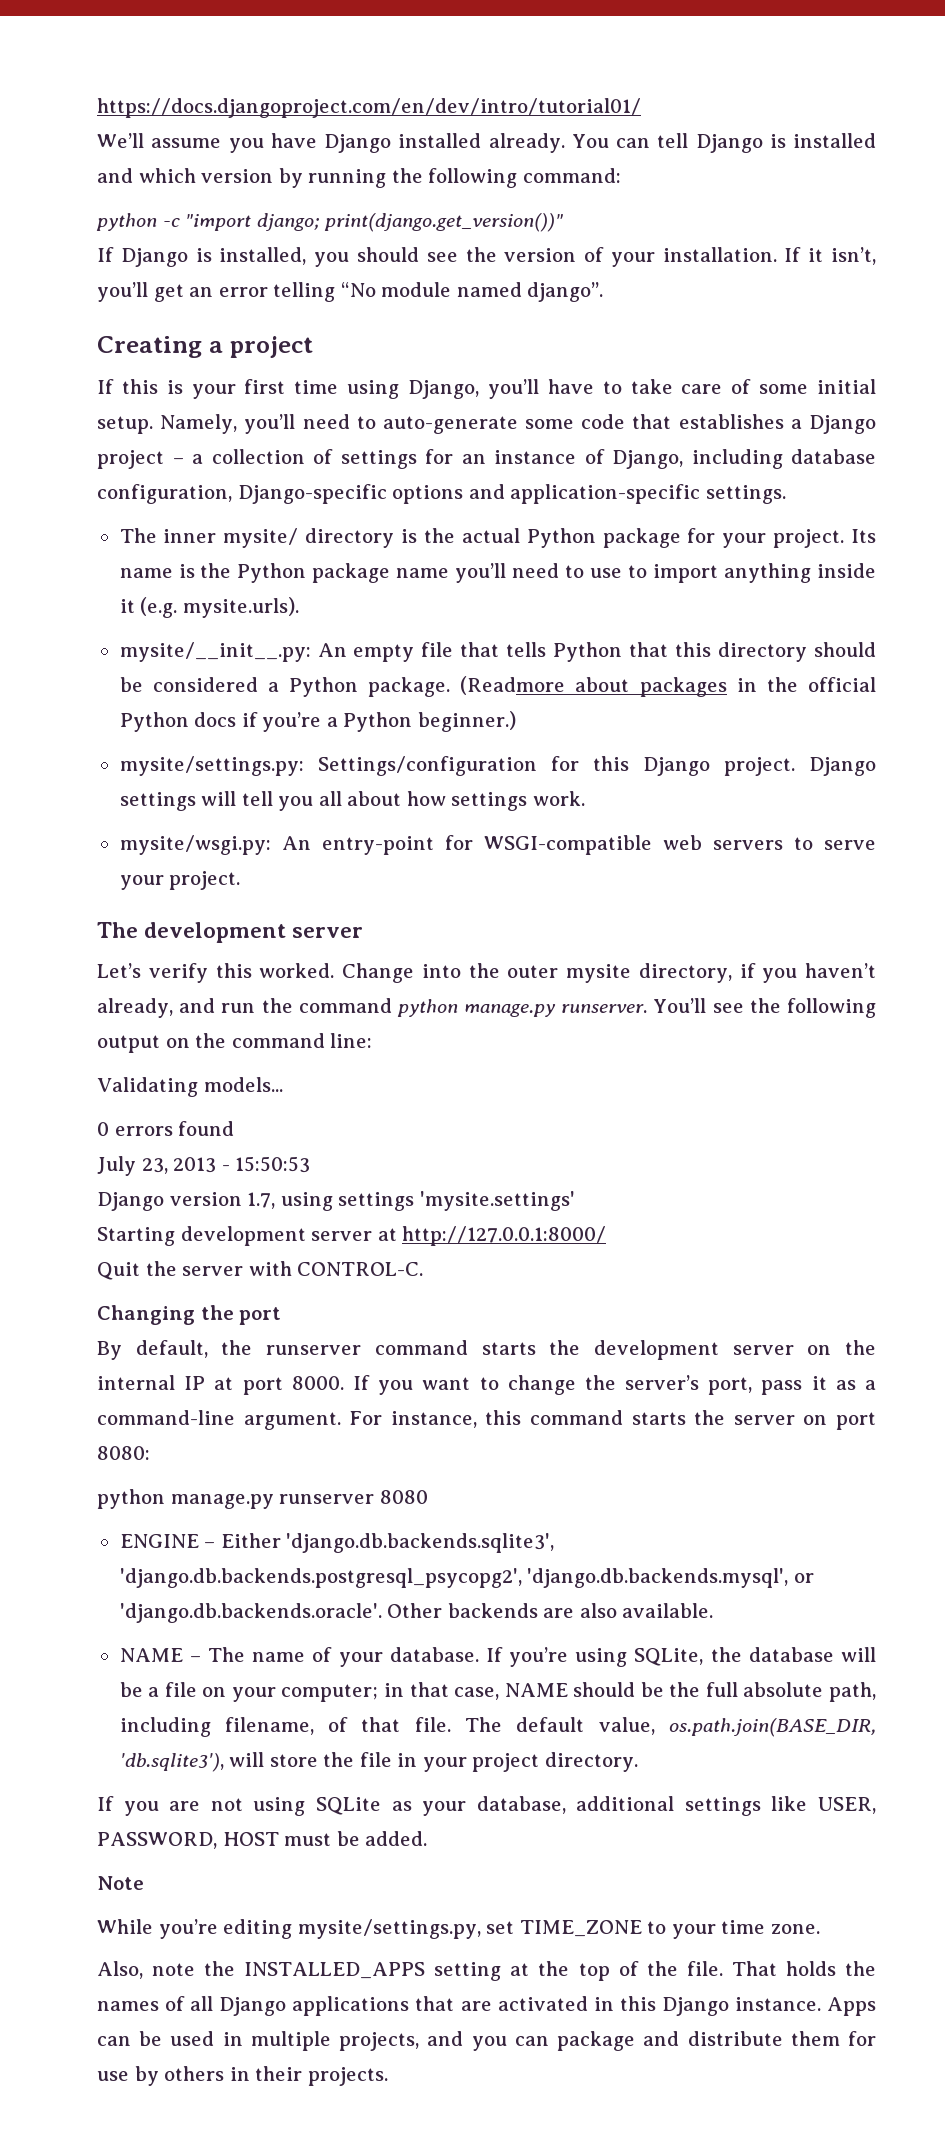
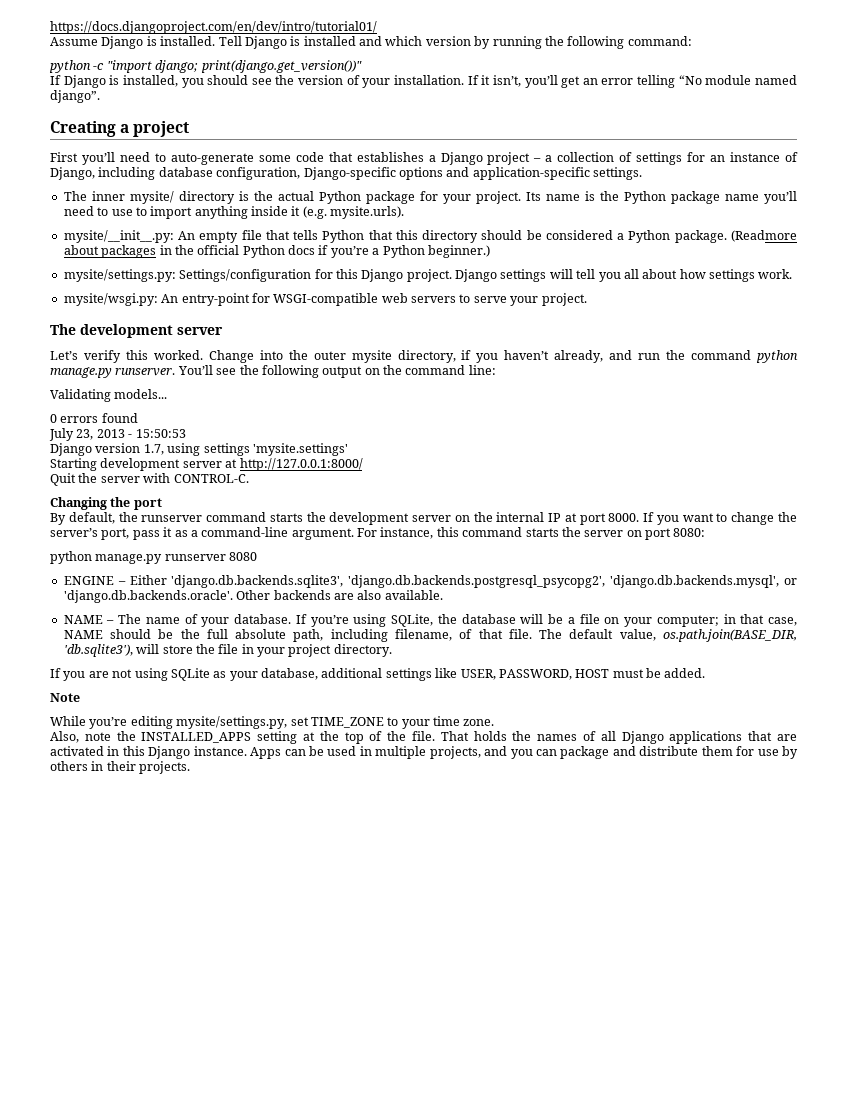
[97,133,689,153] We’ll assume you have Django installed already. You can tell -> [50,36,242,49] Assume Django is installed. Tell
[97,379,877,399] [97,414,238,434] If this is your first time using Django, you’ll have to take care of some initial setup. Namely, -> [50,152,78,162] First

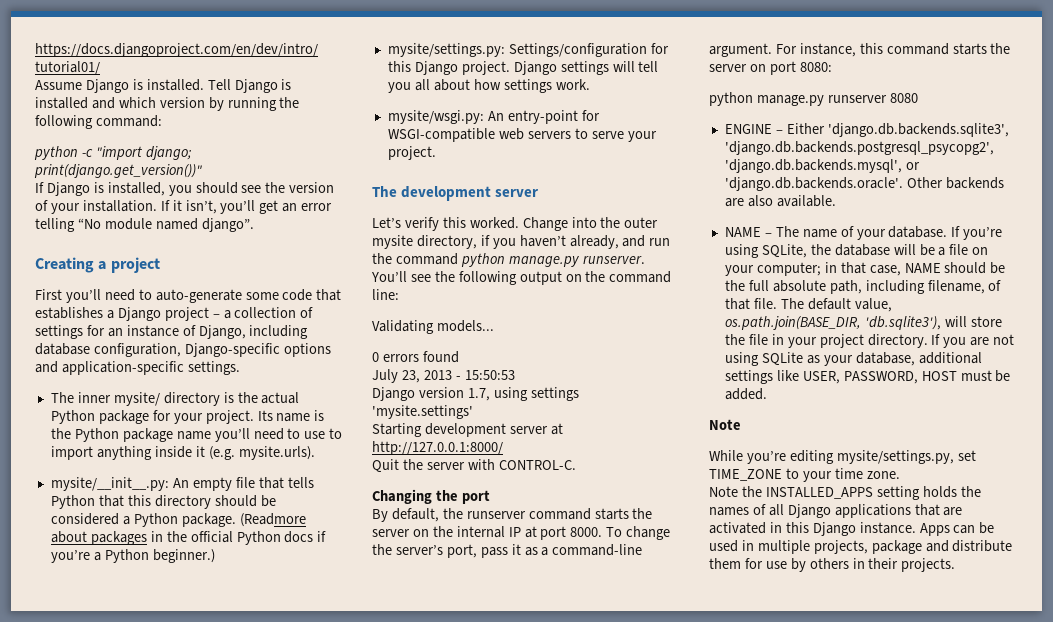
[329,512,410,525] development -> (653, 513) none
[643,512,728,525] If you want to -> [606,527,623,537] To
(392, 650) // -> (928, 341) none
[50,731,111,743] Also, note -> [709,486,738,497] Note
[303,731,469,744] at the top of the file. That -> (920, 493) none
[484,746,557,759] and you can -> (868, 547) none

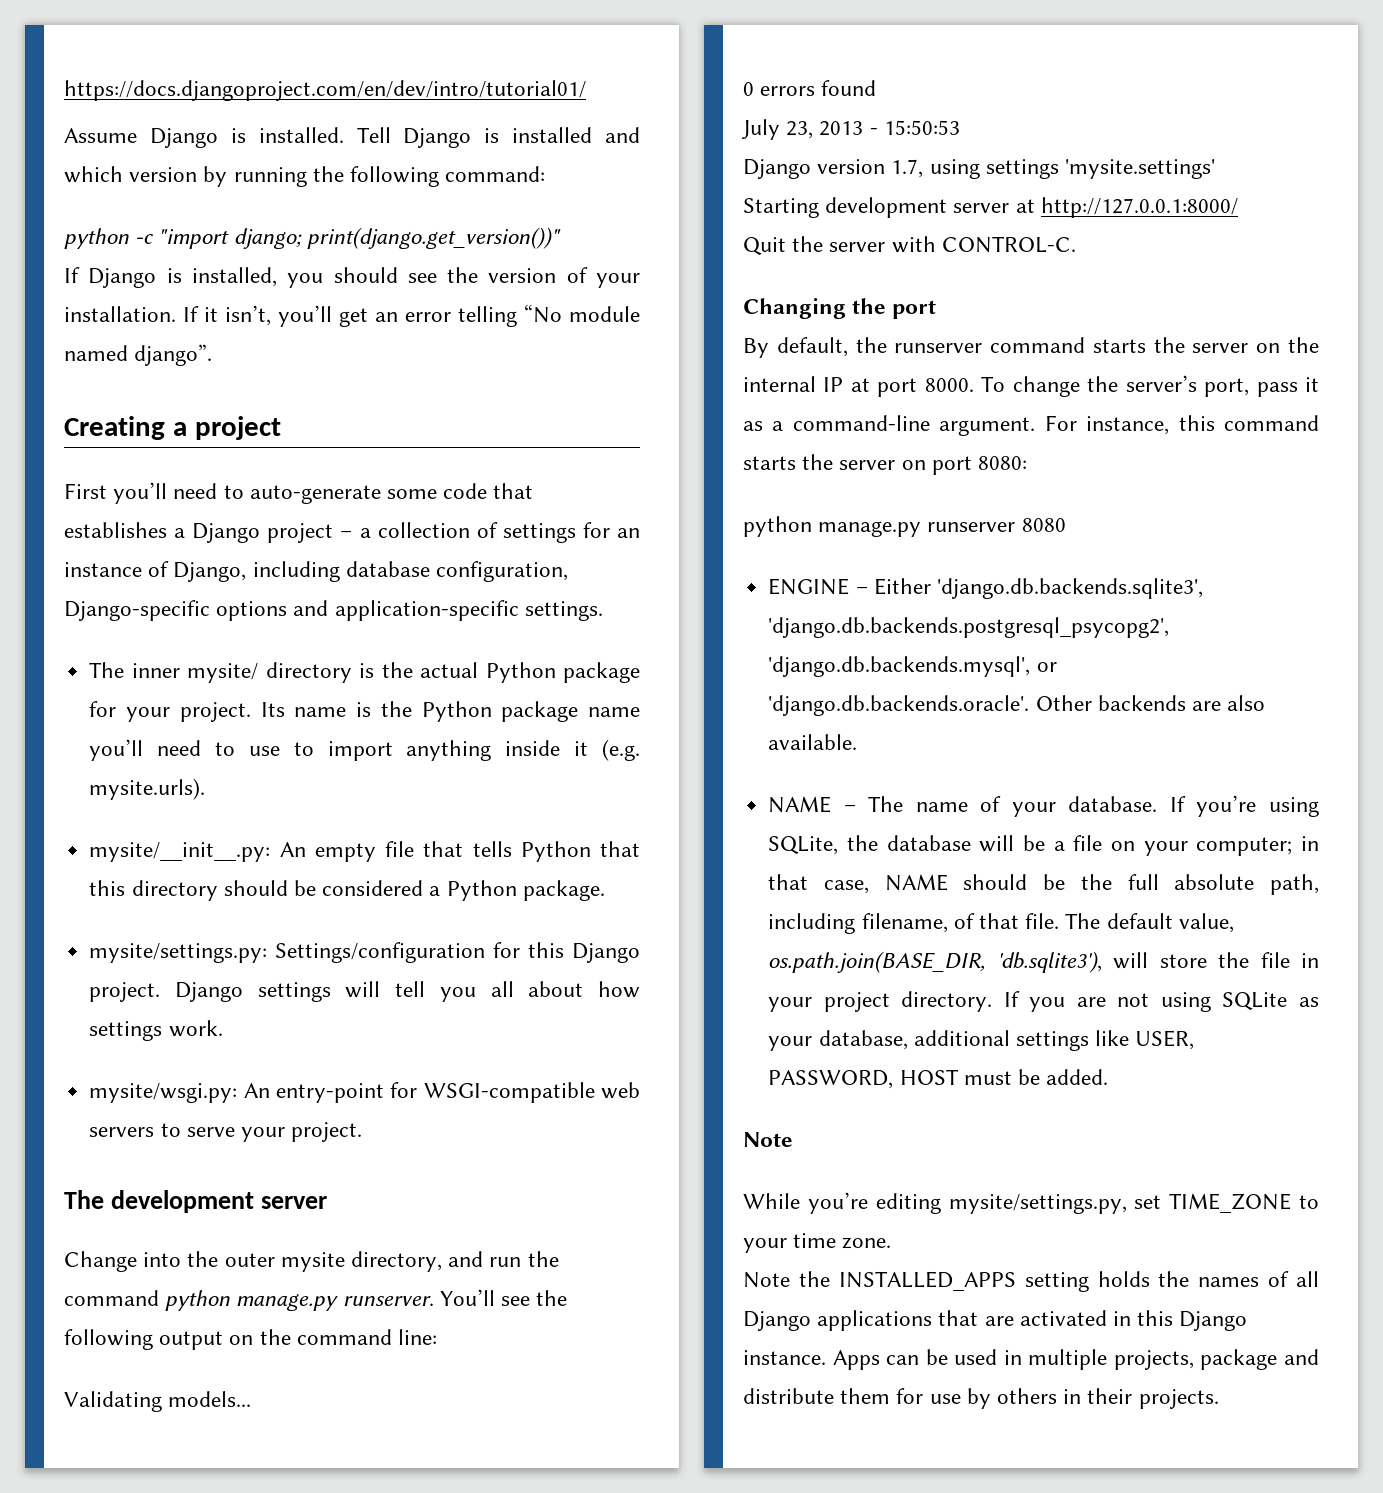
[239,513,306,527] [50,531,327,545] [50,549,215,563] (Readmore about packages in the official Python docs if you’re a Python beginner.) -> (605, 890) none
[372,217,519,231] Let’s verify this worked. -> (328, 1202) none
[480,235,619,249] if you haven’t already, -> (443, 1261) none

